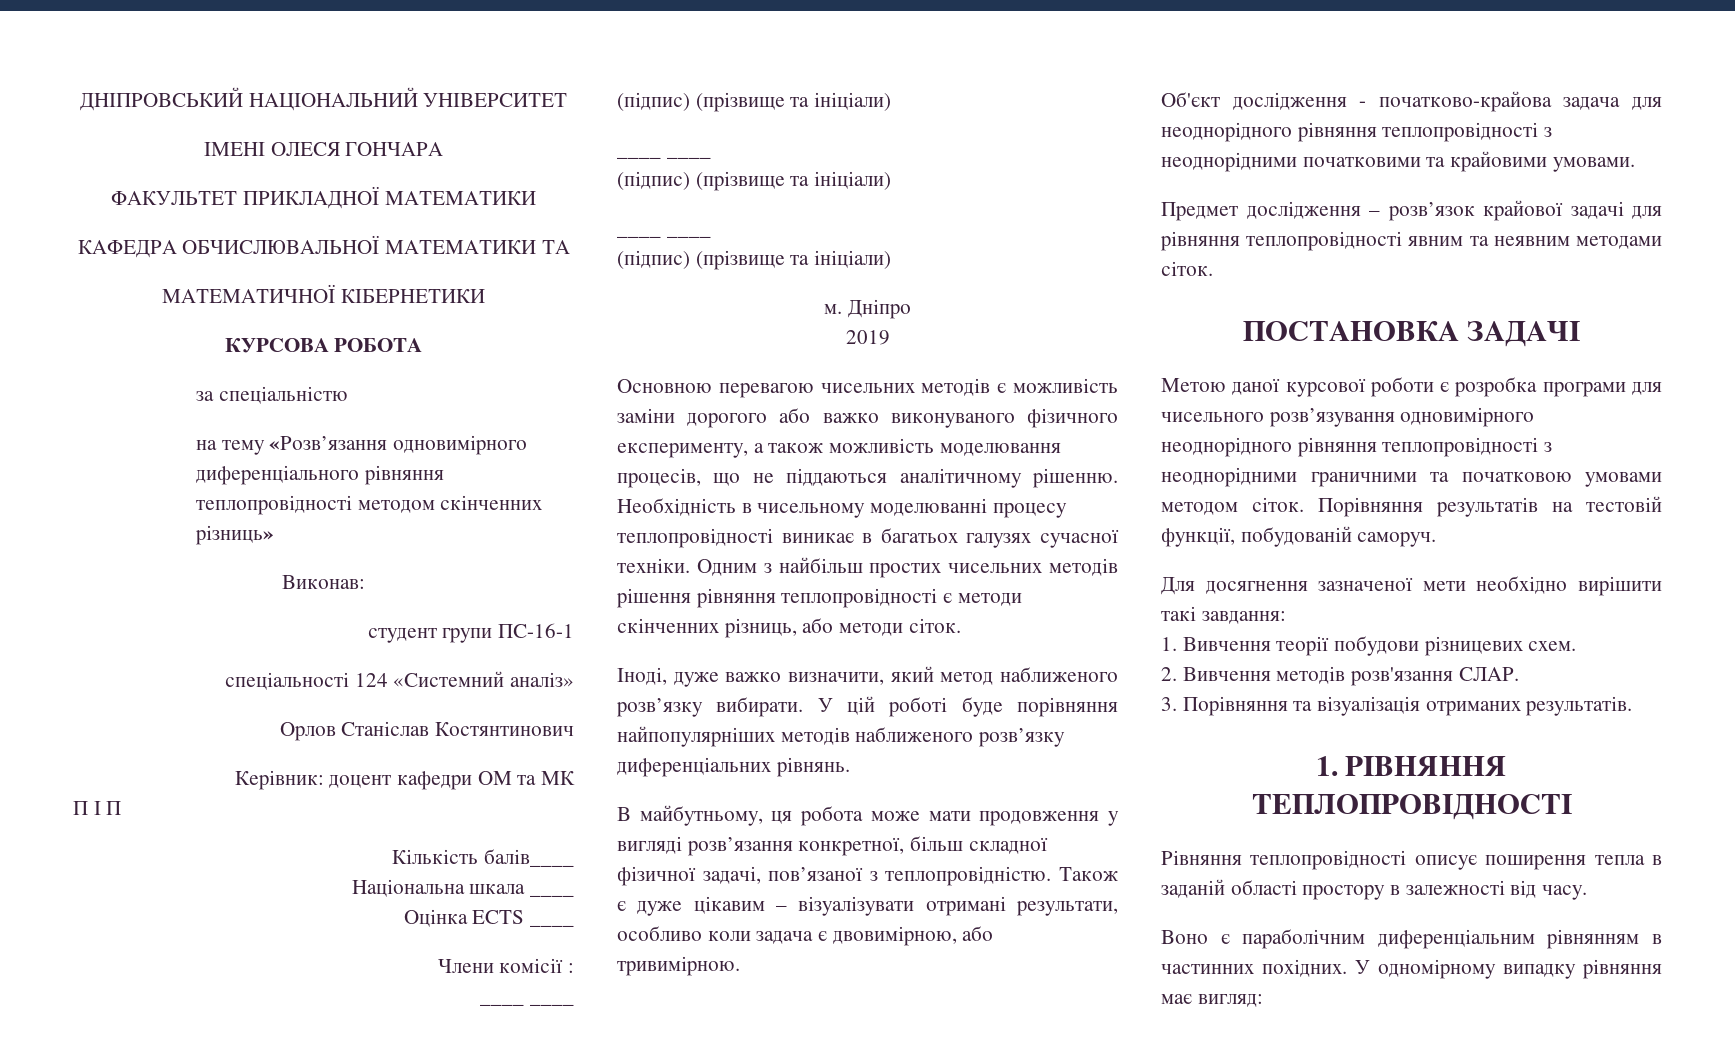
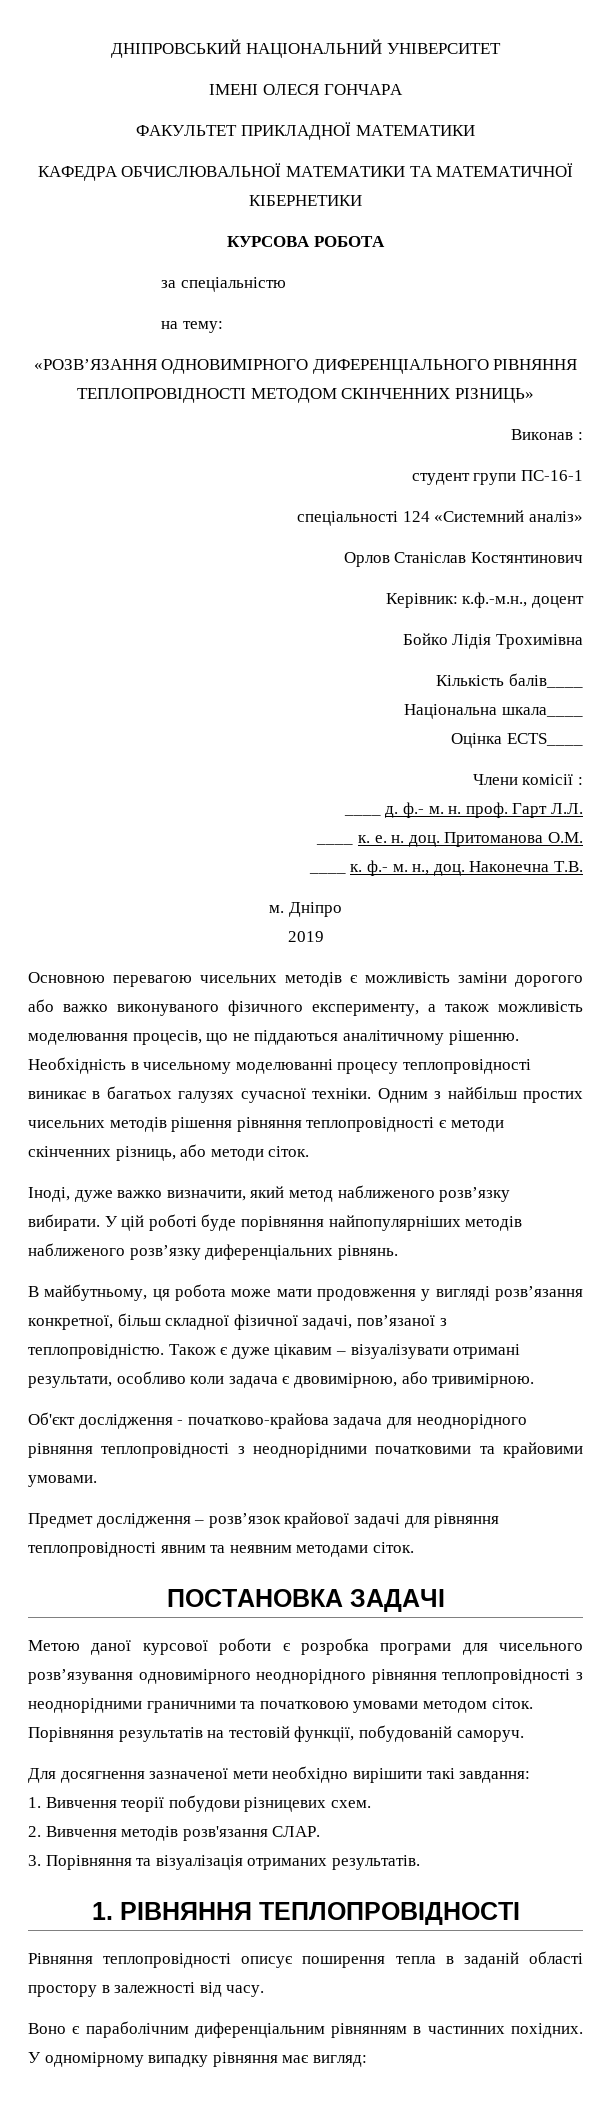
(570, 247) // -> (433, 171) none
[221,435,528,455] [196,465,444,485] [196,495,543,515] [195,525,275,545] [282,575,365,589] тему «Розв’язання одновимірного диференціального рівняння теплопровідності методом скінченних різниць» // Виконав: -> [182,321,223,333] [33,359,578,374] [77,388,534,403] [511,429,583,440] тему: // «РОЗВ’ЯЗАННЯ ОДНОВИМІРНОГО ДИФЕРЕНЦІАЛЬНОГО РІВНЯННЯ ТЕПЛОПРОВІДНОСТІ МЕТОДОМ СКІНЧЕННИХ РІЗНИЦЬ» // Виконав :
(324, 780) none -> [462,592,528,608] к.ф.-м.н.,
[396,771,575,790] [73,801,122,815] кафедри ОМ та МК // П І П -> [402,633,583,649] // Бойко Лідія Трохимівна
[469,884,526,894] [530,894,574,897] шкала ____ -> [501,707,583,717] шкала____
[472,910,525,924] [530,924,574,927] ECTS ____ -> [506,733,583,746] ECTS____
[530,1003,574,1006] [617,92,892,112] [617,156,711,159] [617,171,892,191] [617,235,711,238] [617,250,892,270] ____ // (підпис) (прізвище та ініціали) // ____ ____ // (підпис) (прізвище та ініціали) // ____ ____ // (підпис) (прізвище та ініціали) -> [385,802,583,818] [316,843,354,845] [358,832,583,847] [308,872,346,874] [350,860,583,876] д. ф.- м. н. проф. Гарт Л.Л. // ____ к. e. н. доц. Притоманова О.М. // ____ к. ф.- м. н., доц. Наконечна Т.В.

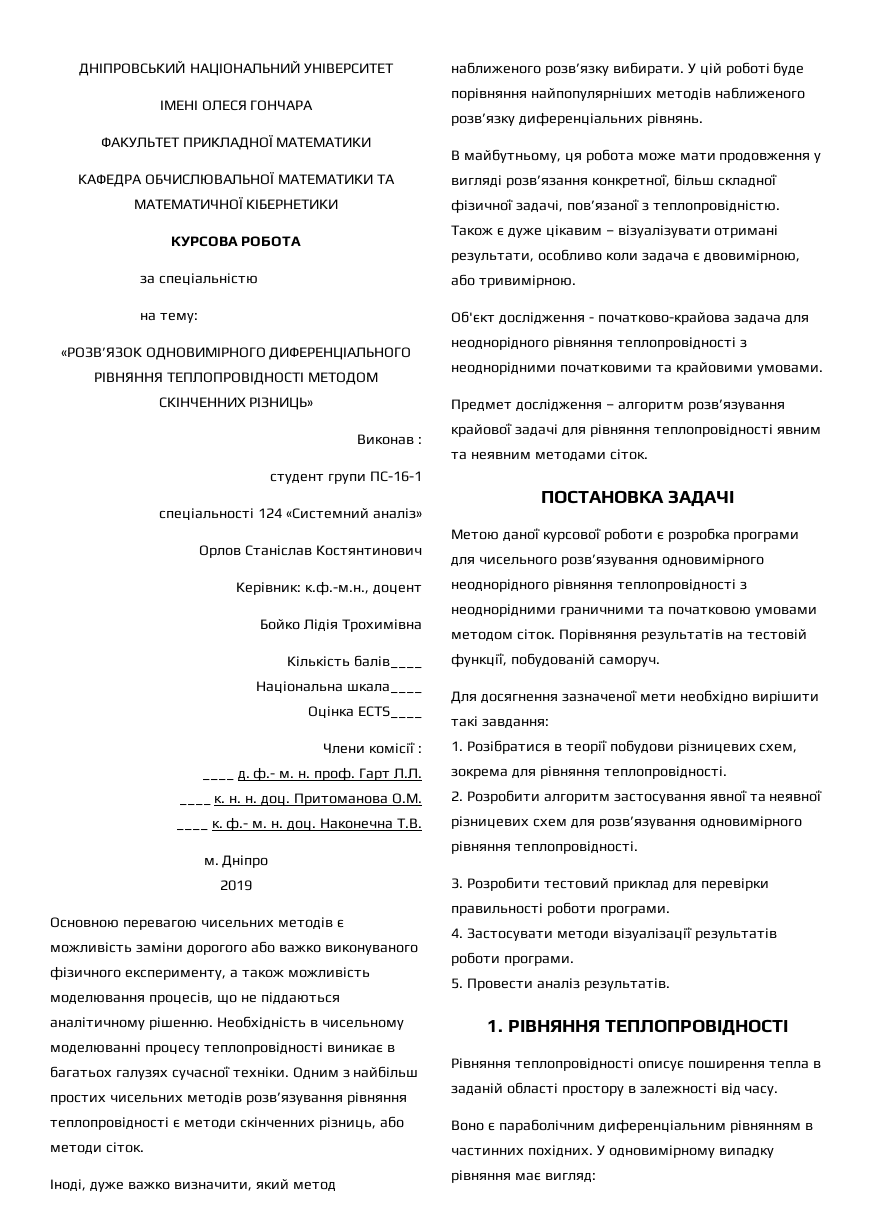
[33,359,157,370] «РОЗВ’ЯЗАННЯ -> [60,347,142,358] «РОЗВ’ЯЗОК
[374,835,387,843] e. -> [229,795,242,803] н.
[412,864,430,875] н., -> [271,820,284,828] н.
[171,1117,233,1132] рішення -> [245,1092,343,1105] розв’язування
[208,1513,281,1528] розв’язок -> [617,399,785,412] алгоритм розв’язування
[45,1797,117,1808] Вивчення -> [466,740,562,754] Розібратися в
[330,1800,371,1808] [28,1826,321,1841] [28,1855,328,1870] схем. // 2. Вивчення методів розв'язання СЛАР. // 3. Порівняння та візуалізація отриманих -> [759,743,798,753] [451,766,727,779] [451,790,823,804] [451,816,802,829] [451,841,638,854] [451,877,769,891] [451,902,670,916] [451,927,777,941] [451,952,574,966] [451,978,580,991] схем, зокрема для рівняння теплопровідності. // 2. Розробити алгоритм застосування явної та неявної різницевих схем для розв’язування одновимірного рівняння теплопровідності. // 3. Розробити тестовий приклад для перевірки правильності роботи програми. // 4. Застосувати методи візуалізації результатів роботи програми. // 5. Провести аналіз
[44,2052,144,2067] одномірному -> [608,1145,715,1158] одновимірному

